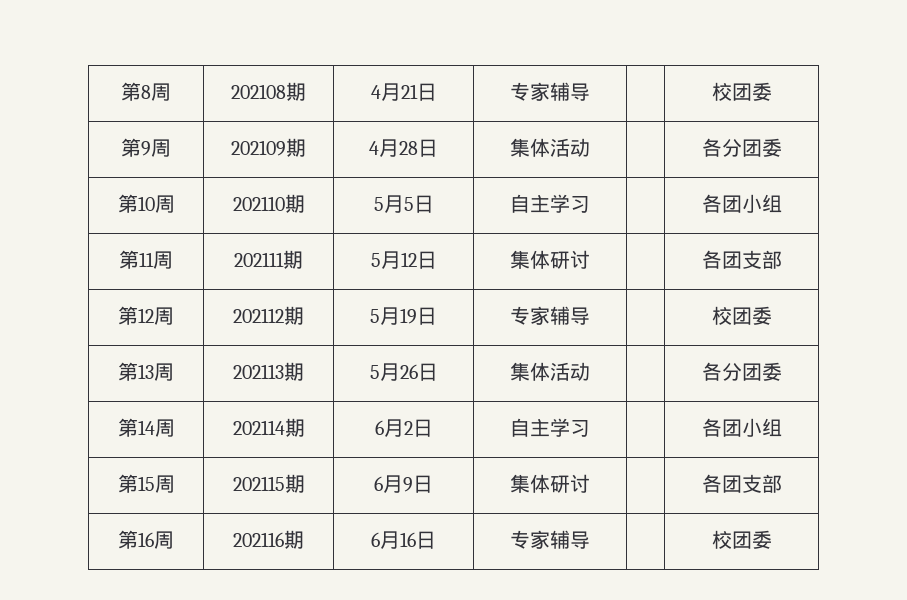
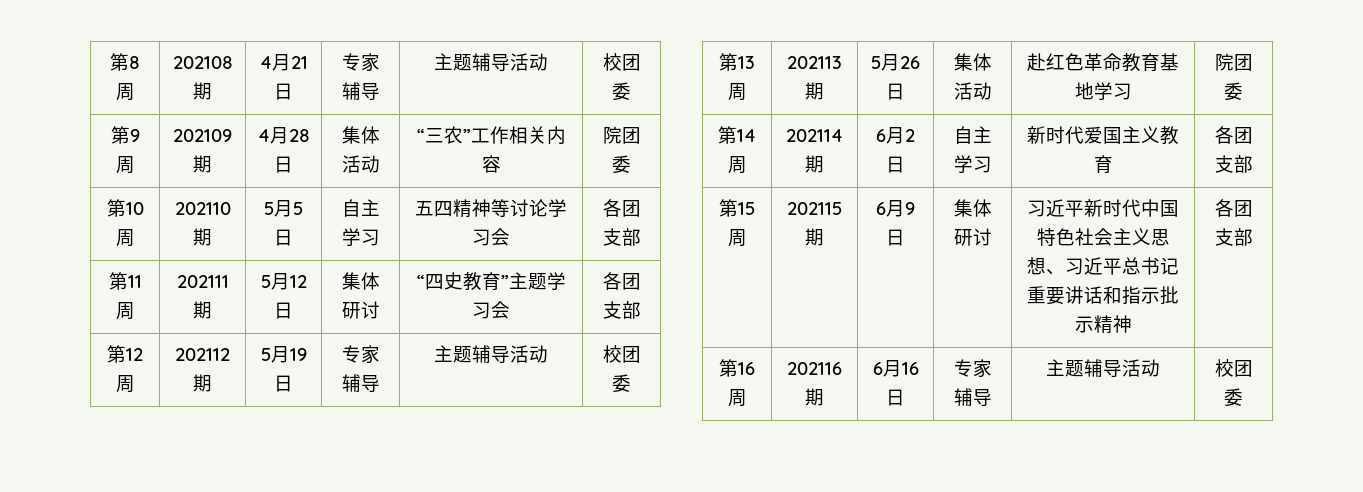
(590, 92) none -> [434,53,548,71] 主题辅导活动
[701,138,742,157] | 各分 -> [416,126,566,145] [481,155,501,173] [602,126,622,144] “三农”工作相关内容 | 院
[701,194,782,213] | 各团小组 -> [415,199,567,217] [472,228,510,246] [602,199,641,217] [602,228,641,246] 五四精神等讨论学习会 | 各团支部
(590, 259) none -> [416,272,566,291] [472,301,510,319] “四史教育”主题学习会
(590, 316) none -> [434,345,548,363] 主题辅导活动
[701,362,742,381] | 各分 -> [1027,53,1179,72] [1074,82,1132,100] [1214,53,1234,71] 赴红色革命教育基地学习 | 院
[701,418,782,437] | 各团小组 -> [1027,126,1179,145] [1093,155,1113,173] [1214,126,1253,144] [1214,155,1253,173] 新时代爱国主义教育 | 各团支部
(590, 483) none -> [1027,199,1179,217] [1036,228,1170,246] [1027,257,1179,275] [1027,286,1179,305] [1074,315,1132,333] 习近平新时代中国特色社会主义思想、习近平总书记重要讲话和指示批示精神
(590, 540) none -> [1046,359,1160,377] 主题辅导活动

